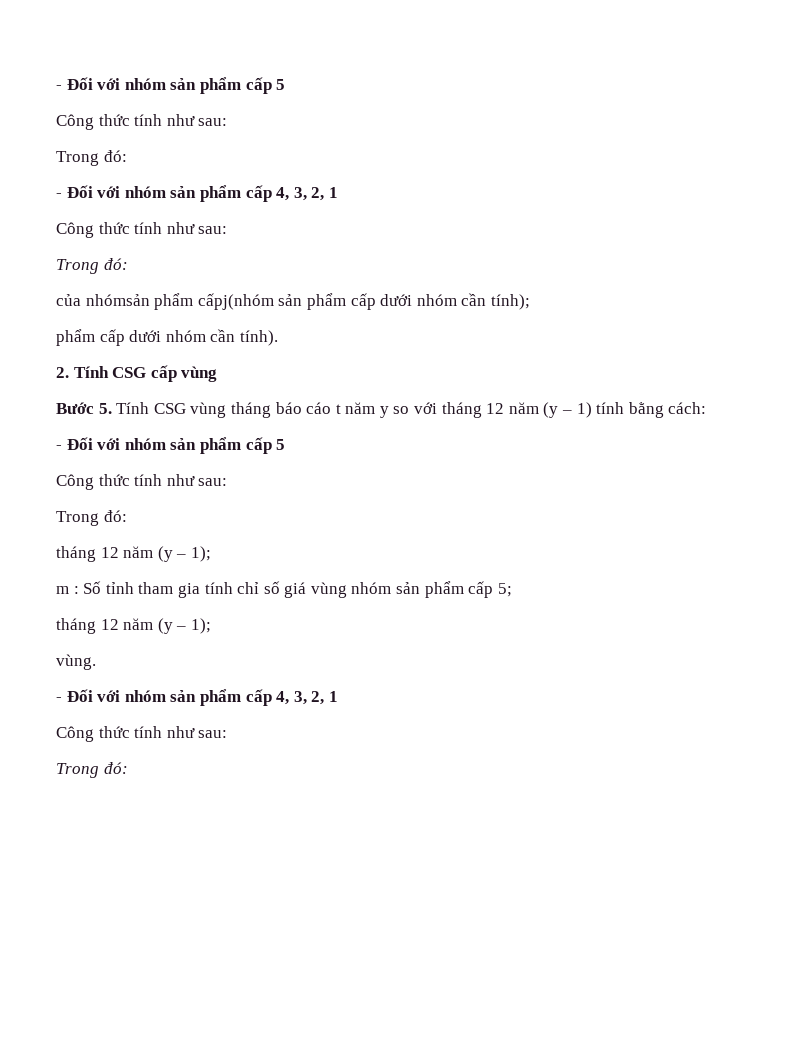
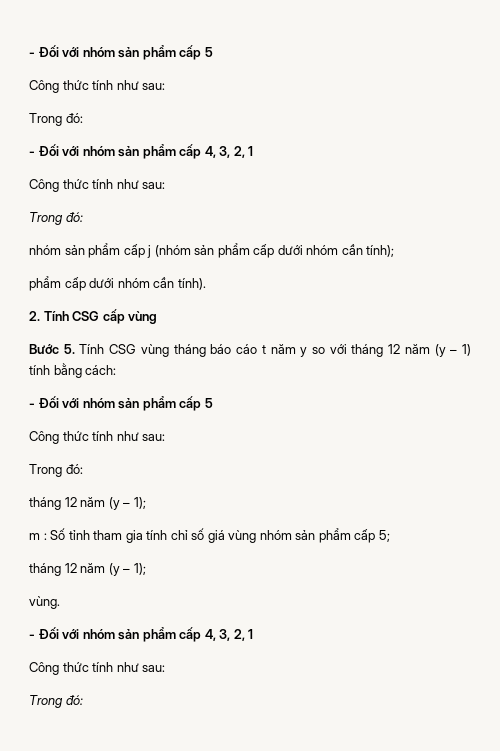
[56,293,274,310] của nhómsản phẩm cấpj(nhóm -> [29,243,191,258] nhóm sản phẩm cấp j (nhóm

